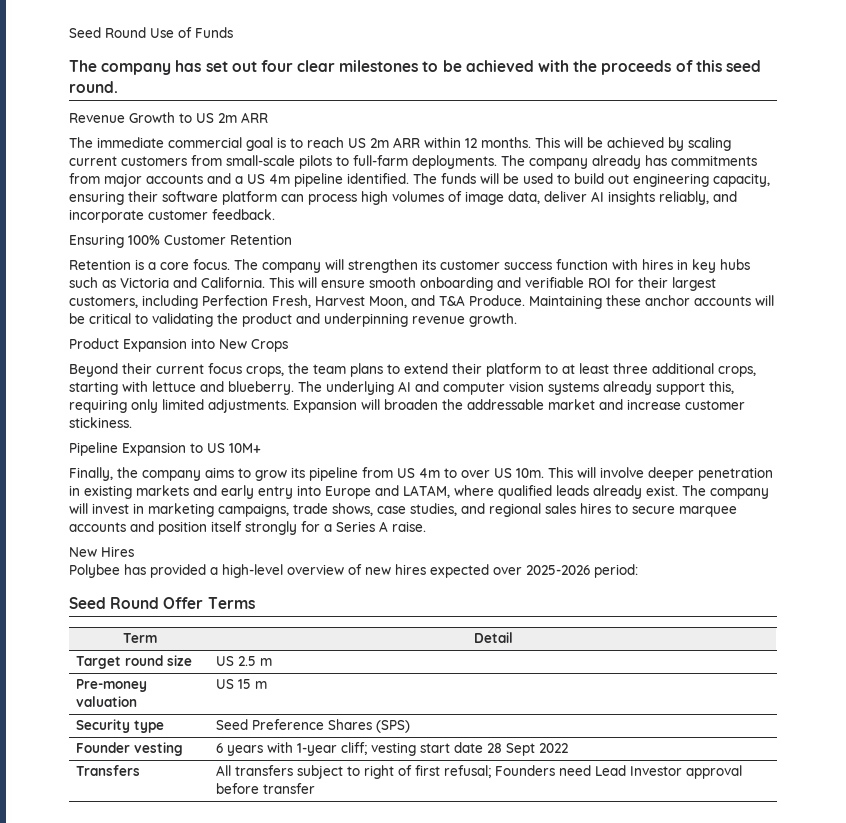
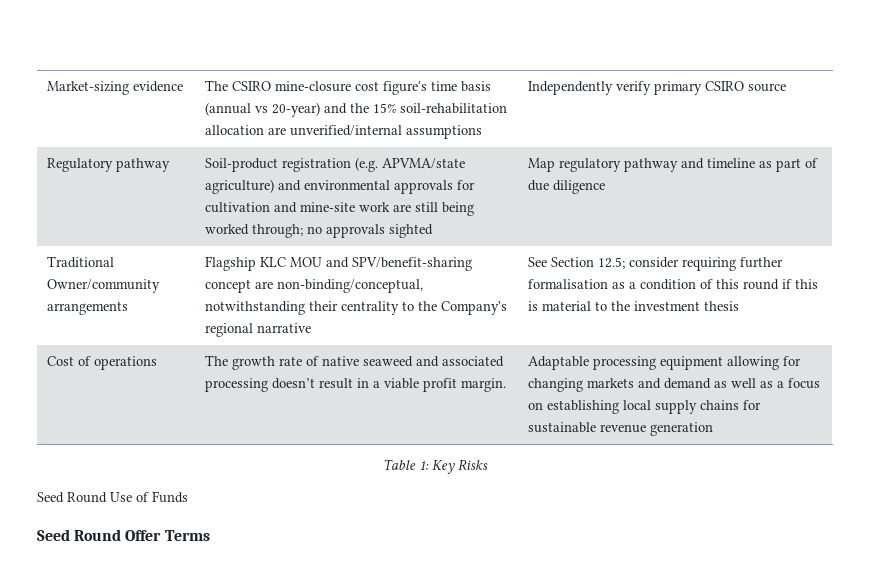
(69, 32) none -> [46,81,183,95] [204,80,491,95] [204,102,507,117] [204,125,482,139] [527,81,786,95] [46,158,170,172] [204,157,465,172] [204,179,475,194] [204,202,474,216] [204,224,433,238] [527,158,818,172] [527,180,605,194] [46,256,114,268] [46,279,160,293] [46,301,128,315] [204,256,472,271] [204,279,423,293] [204,301,507,315] [204,323,311,337] [527,257,783,271] [527,279,818,290] [527,301,739,311] [46,356,157,370] [204,355,504,370] [204,378,506,392] [527,356,801,370] [527,378,820,392] [527,400,761,414] [527,422,713,436] [383,459,488,474] Market-sizing evidence | The CSIRO mine-closure cost figure's time basis (annual vs 20-year) and the 15% soil-rehabilitation allocation are unverified/internal assumptions | Independently verify primary CSIRO source // Regulatory pathway | Soil-product registration (e.g. APVMA/state agriculture) and environmental approvals for cultivation and mine-site work are still being worked through; no approvals sighted | Map regulatory pathway and timeline as part of due diligence // Traditional Owner/community arrangements | Flagship KLC MOU and SPV/benefit-sharing concept are non-binding/conceptual, notwithstanding their centrality to the Company's regional narrative | See Section 12.5; consider requiring further formalisation as a condition of this round if this is material to the investment thesis // Cost of operations | The growth rate of native seaweed and associated processing doesn’t result in a viable profit margin. | Adaptable processing equipment allowing for changing markets and demand as well as a focus on establishing local supply chains for sustainable revenue generation // Table 1: Key Risks //
[69,60,761,75] [69,81,118,93] [69,112,268,123] [69,137,731,151] [69,155,757,169] [69,173,770,187] [69,191,737,205] [69,209,275,223] [69,234,292,248] [69,259,750,273] [69,277,716,291] [69,295,774,309] [69,313,517,327] [69,338,288,352] [69,363,756,377] [69,381,734,395] [69,399,745,413] [69,417,132,428] [69,442,261,456] [69,467,773,481] [69,485,769,499] [69,503,737,517] [69,521,426,535] [69,546,134,557] [69,564,638,578] [69,597,255,609] [122,633,157,643] [473,632,513,643] [75,655,192,669] [215,656,272,666] [75,679,147,692] [75,696,137,707] [215,679,267,689] [75,719,164,733] [215,719,410,733] [75,742,183,756] [215,742,568,756] [75,765,140,776] [215,765,742,779] [215,783,315,794] The company has set out four clear milestones to be achieved with the proceeds of this seed round. // Revenue Growth to US 2m ARR // The immediate commercial goal is to reach US 2m ARR within 12 months. This will be achieved by scaling current customers from small-scale pilots to full-farm deployments. The company already has commitments from major accounts and a US 4m pipeline identified. The funds will be used to build out engineering capacity, ensuring their software platform can process high volumes of image data, deliver AI insights reliably, and incorporate customer feedback. // Ensuring 100% Customer Retention // Retention is a core focus. The company will strengthen its customer success function with hires in key hubs such as Victoria and California. This will ensure smooth onboarding and verifiable ROI for their largest customers, including Perfection Fresh, Harvest Moon, and T&A Produce. Maintaining these anchor accounts will be critical to validating the product and underpinning revenue growth. // Product Expansion into New Crops // Beyond their current focus crops, the team plans to extend their platform to at least three additional crops, starting with lettuce and blueberry. The underlying AI and computer vision systems already support this, requiring only limited adjustments. Expansion will broaden the addressable market and increase customer stickiness. // Pipeline Expansion to US 10M+ // Finally, the company aims to grow its pipeline from US 4m to over US 10m. This will involve deeper penetration in existing markets and early entry into Europe and LATAM, where qualified leads already exist. The company will invest in marketing campaigns, trade shows, case studies, and regional sales hires to secure marquee accounts and position itself strongly for a Series A raise. // New Hires // Polybee has provided a high-level overview of new hires expected over 2025-2026 period: // Seed Round Offer Terms // Term | Detail // Target round size | US 2.5 m // Pre-money valuation | US 15 m // Security type | Seed Preference Shares (SPS) // Founder vesting | 6 years with 1-year cliff; vesting start date 28 Sept 2022 // Transfers | All transfers subject to right of first refusal; Founders need Lead Investor approval before transfer -> [37,529,210,541] Seed Round Offer Terms

